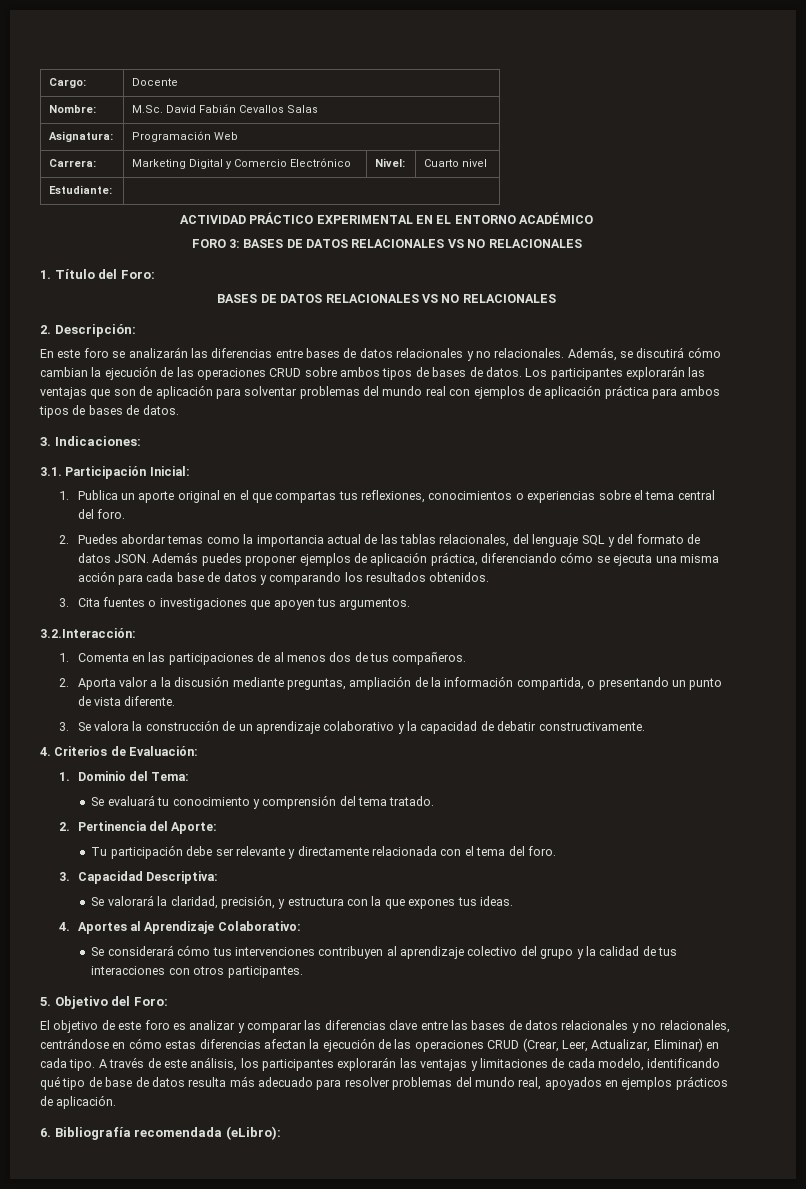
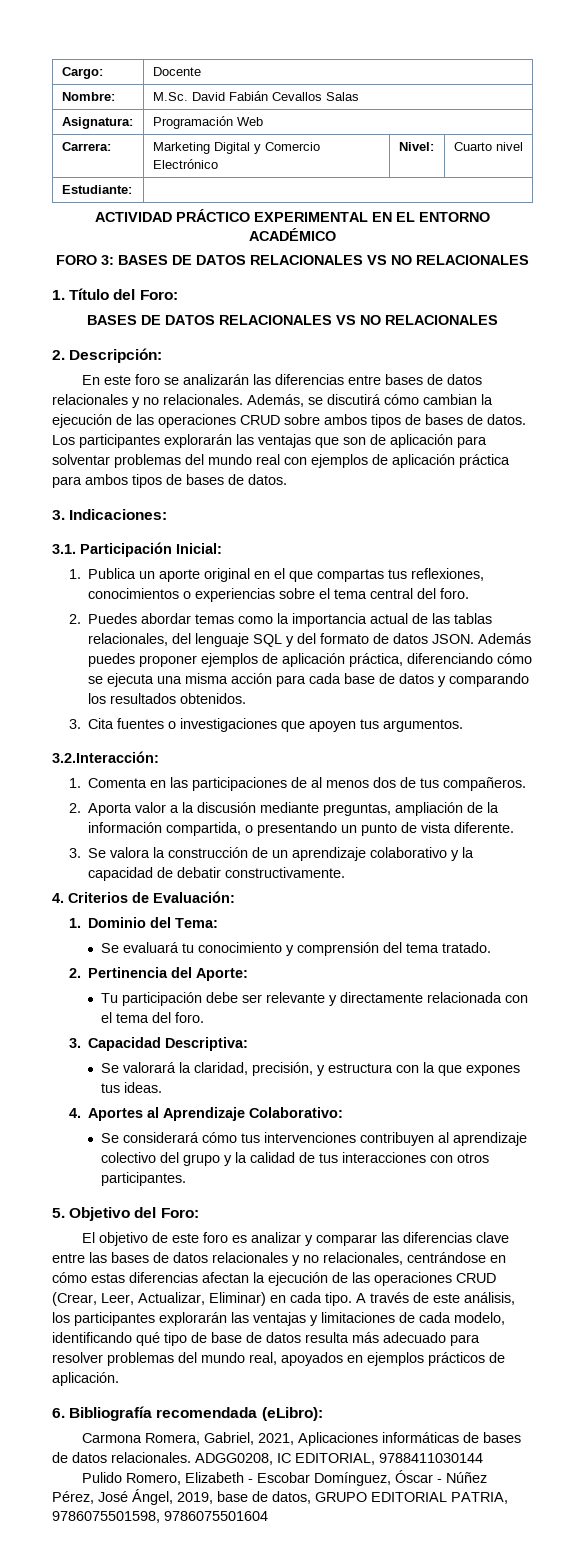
(281, 1133) none -> [82,1432,522,1446] [52,1452,483,1465] [82,1470,488,1486] [52,1489,508,1505] [52,1511,268,1523] // Carmona Romera, Gabriel, 2021, Aplicaciones informáticas de bases de datos relacionales. ADGG0208, IC EDITORIAL, 9788411030144 // Pulido Romero, Elizabeth - Escobar Domínguez, Óscar - Núñez Pérez, José Ángel, 2019, base de datos, GRUPO EDITORIAL PATRIA, 9786075501598, 9786075501604

